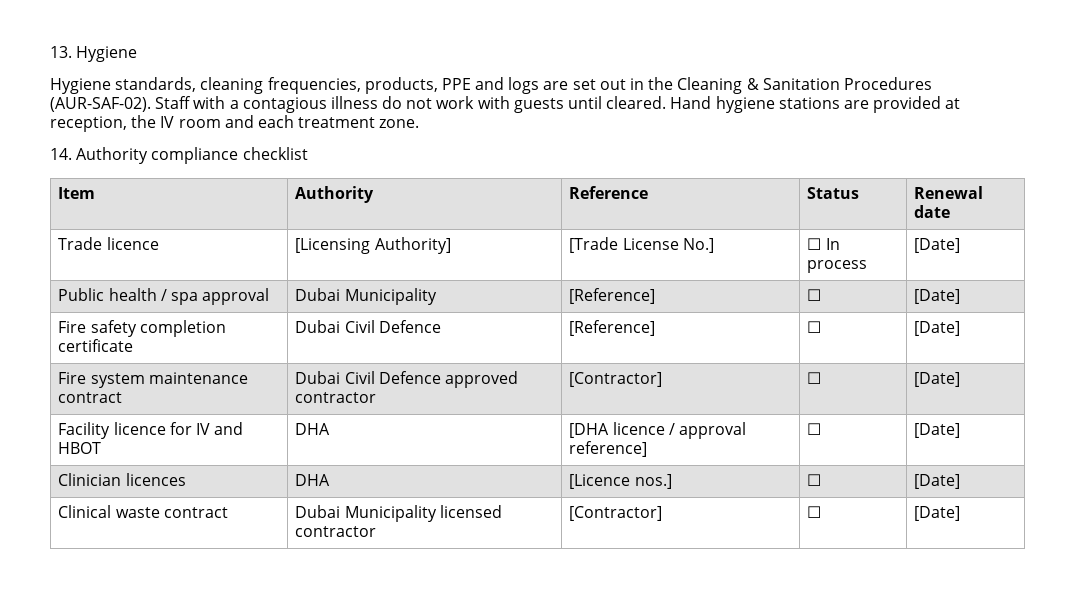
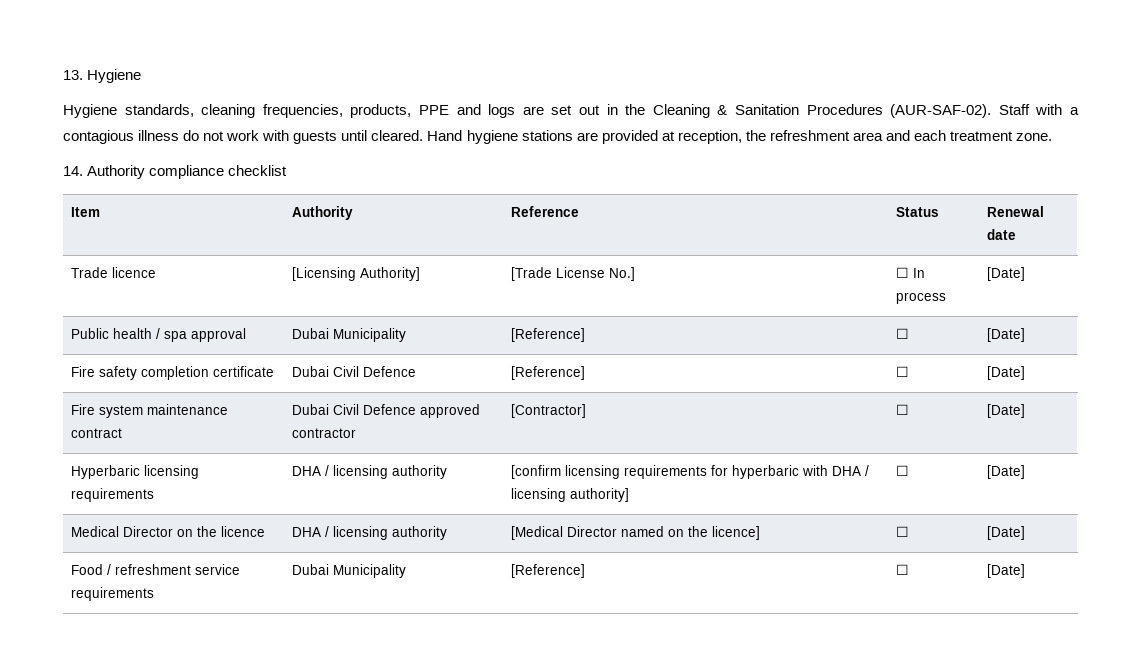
[160,116,221,128] IV room -> [769,130,883,141] refreshment area
[58,422,244,439] [58,442,102,454] [295,423,331,435] [569,422,747,439] [569,441,648,457] [807,423,822,435] [914,423,961,438] [58,473,186,486] [295,474,331,486] [569,474,672,489] [807,474,822,486] [914,474,961,489] [58,505,228,518] [295,505,502,522] [295,526,377,537] [569,506,663,521] Facility licence for IV and HBOT | DHA | [DHA licence / approval reference] | ☐ | [Date] // Clinician licences | DHA | [Licence nos.] | ☐ | [Date] // Clinical waste contract | Dubai Municipality licensed contractor | [Contractor] -> [71,465,200,479] [71,488,155,502] [292,465,448,479] [511,465,870,479] [511,488,630,502] [896,465,910,476] [987,465,1026,479] [71,526,266,537] [292,526,448,540] [511,526,761,540] [896,526,910,537] [987,526,1026,540] [71,564,241,575] [71,587,155,601] [292,564,407,578] [511,564,586,578] Hyperbaric licensing requirements | DHA / licensing authority | [confirm licensing requirements for hyperbaric with DHA / licensing authority] | ☐ | [Date] // Medical Director on the licence | DHA / licensing authority | [Medical Director named on the licence] | ☐ | [Date] // Food / refreshment service requirements | Dubai Municipality | [Reference]

